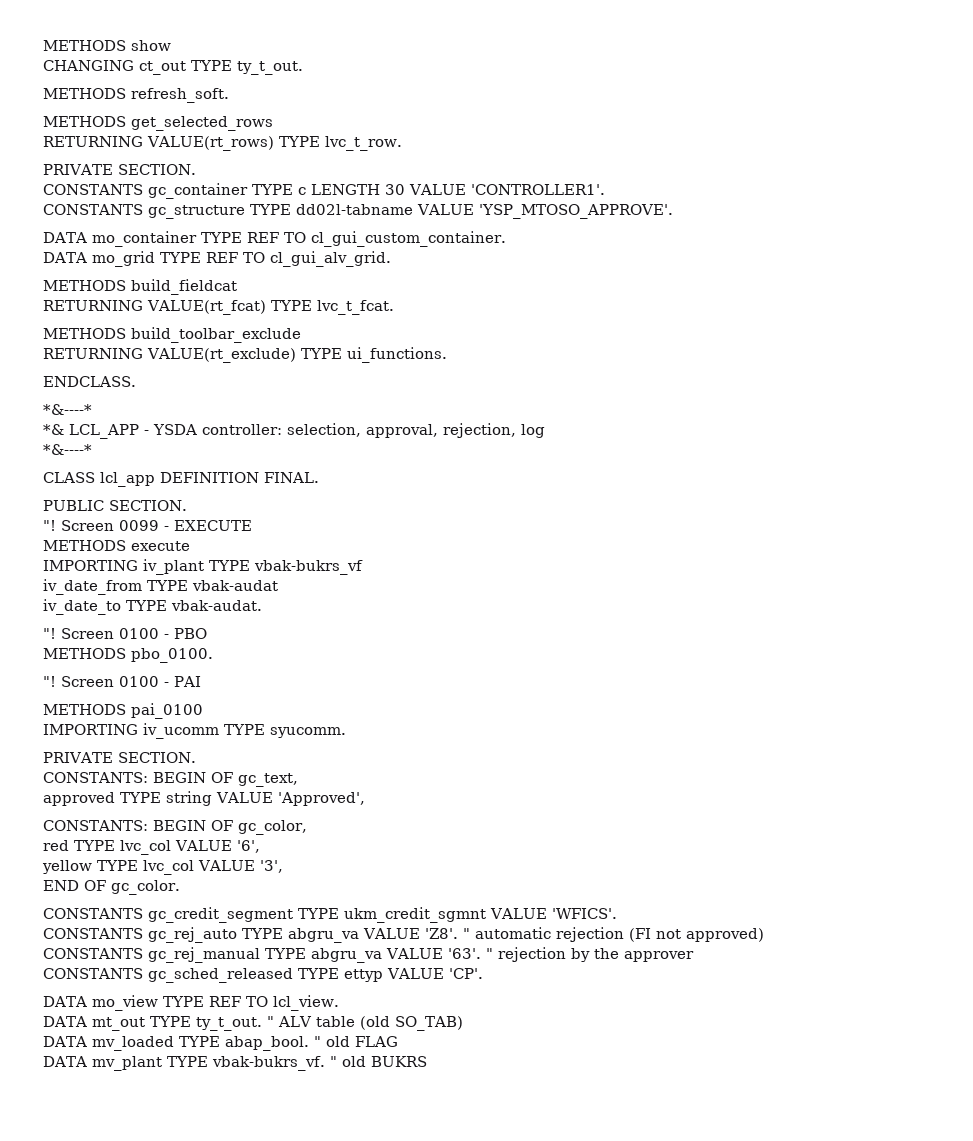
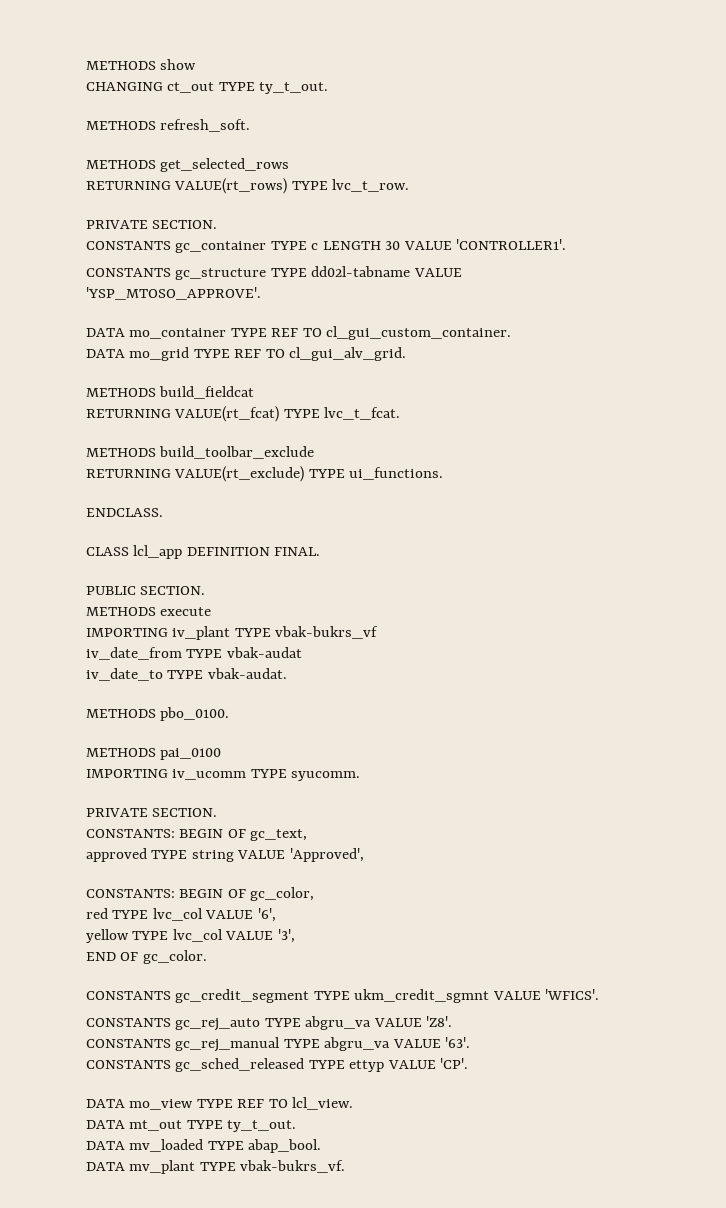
[43,404,92,415] [43,423,545,439] [43,444,92,455] // *&----* // *& LCL_APP - YSDA controller: selection, approval, rejection, log // *&----* -> (163, 512) none
[43,520,252,531] // "! Screen 0099 - EXECUTE -> (206, 590) none
[43,628,207,639] [43,648,213,663] [43,676,201,687] "! Screen 0100 - PBO // METHODS pbo_0100. // "! Screen 0100 - PAI -> [86,707,230,721] METHODS pbo_0100.
[462,927,764,942] " automatic rejection (FI not approved) -> (453, 1021) none
[485,947,694,962] " rejection by the approver -> (471, 1042) none
[267,1016,463,1031] " ALV table (old SO_TAB) -> (297, 1126) none
[314,1036,398,1047] " old FLAG -> (322, 1146) none
[330,1056,427,1067] " old BUKRS -> (346, 1166) none

